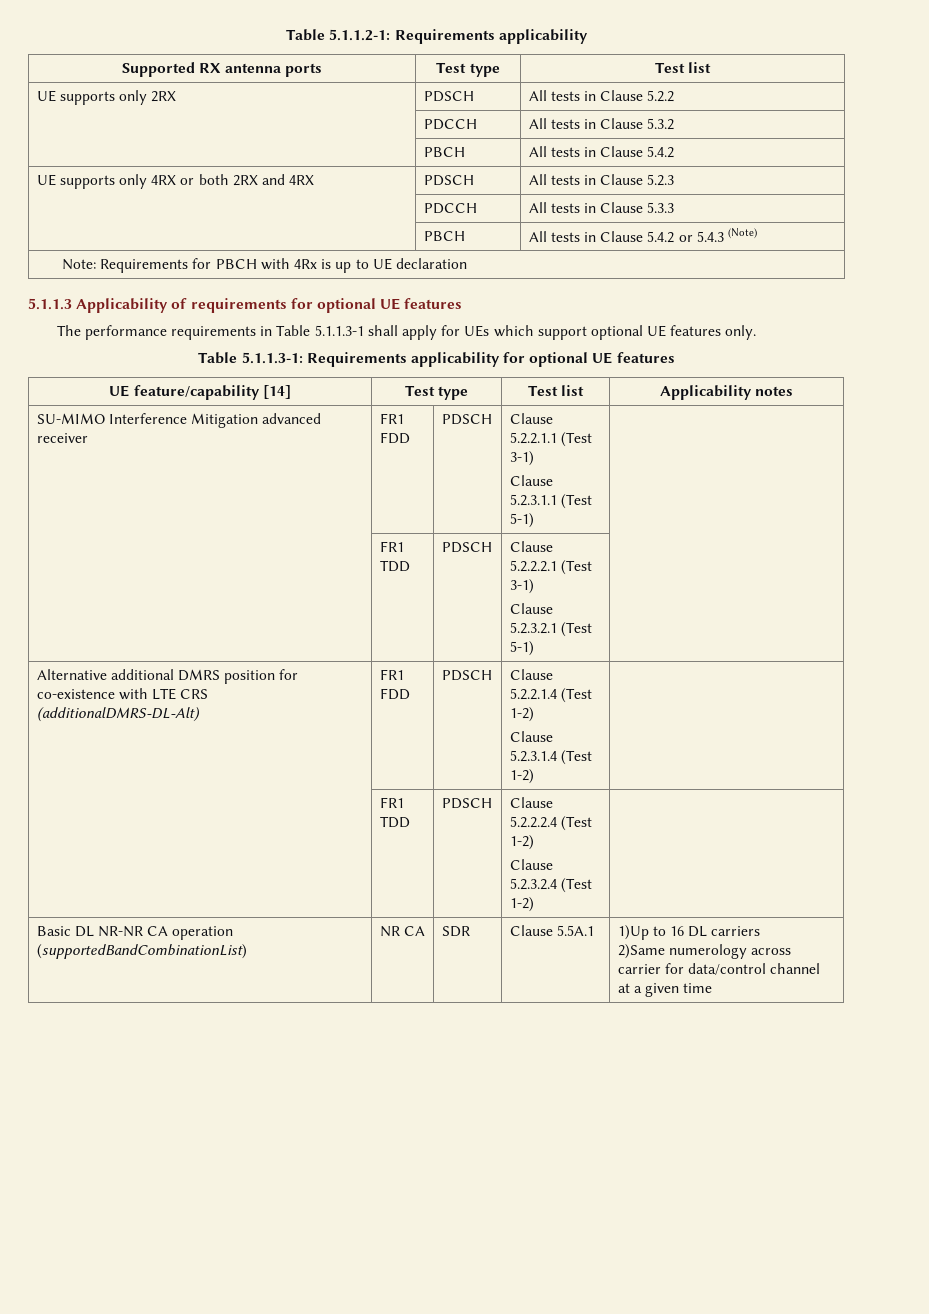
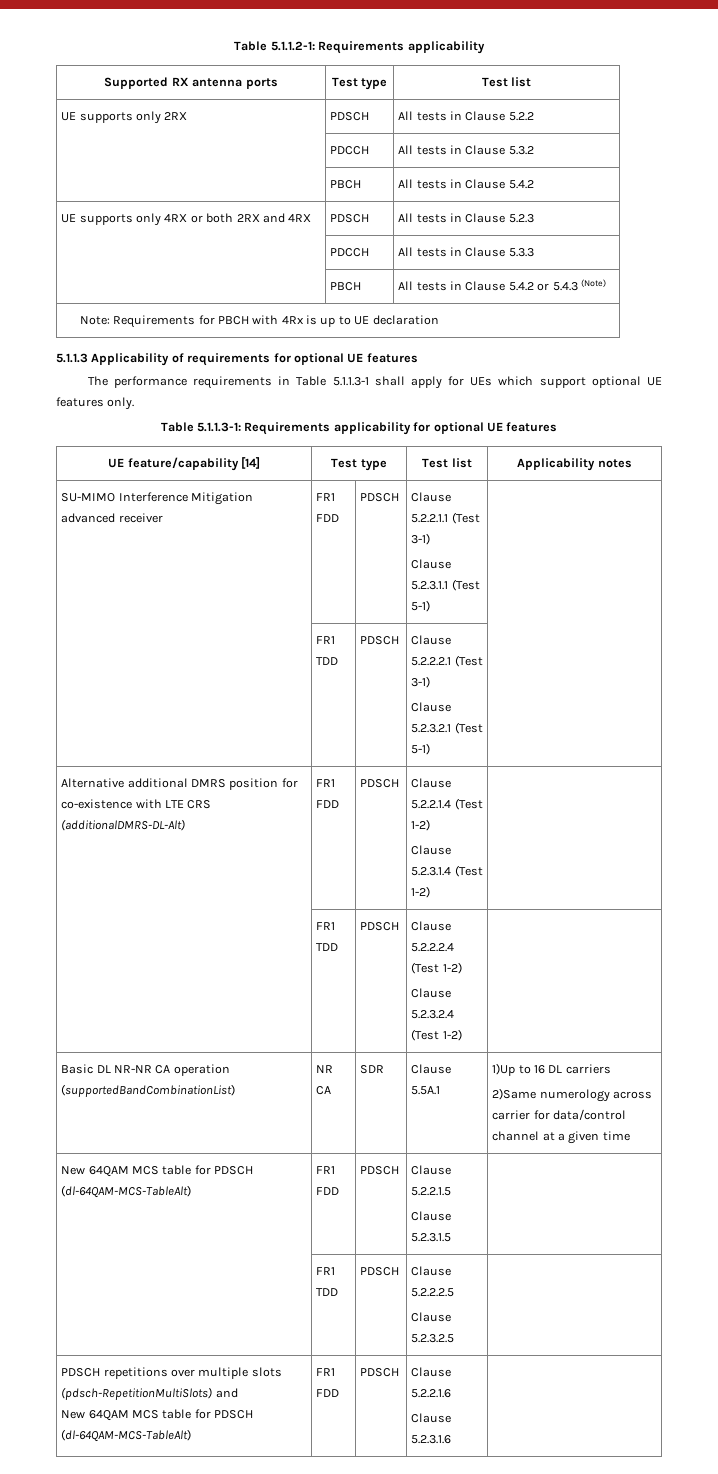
(713, 988) none -> [61,1165,254,1177] [61,1185,192,1198] [316,1166,336,1174] [316,1187,340,1195] [360,1166,400,1175] [411,1165,452,1175] [411,1187,452,1196] [411,1211,452,1221] [411,1233,452,1242] [316,1267,336,1275] [316,1288,339,1296] [360,1267,400,1276] [411,1266,452,1276] [411,1288,455,1297] [411,1312,452,1322] [411,1334,455,1343] [61,1367,282,1379] [61,1387,238,1400] [61,1409,254,1421] [61,1429,192,1442] [316,1368,336,1376] [316,1389,340,1397] [360,1368,400,1377] [411,1367,452,1377] [411,1389,452,1398] [411,1413,452,1423] [411,1435,452,1444] // New 64QAM MCS table for PDSCH (dl-64QAM-MCS-TableAlt) | FR1 FDD | PDSCH | Clause 5.2.2.1.5 // Clause 5.2.3.1.5 | // | FR1 TDD | PDSCH | Clause 5.2.2.2.5 // Clause 5.2.3.2.5 | // PDSCH repetitions over multiple slots (pdsch-RepetitionMultiSlots) and // New 64QAM MCS table for PDSCH (dl-64QAM-MCS-TableAlt) | FR1 FDD | PDSCH | Clause 5.2.2.1.6 // Clause 5.2.3.1.6 |

